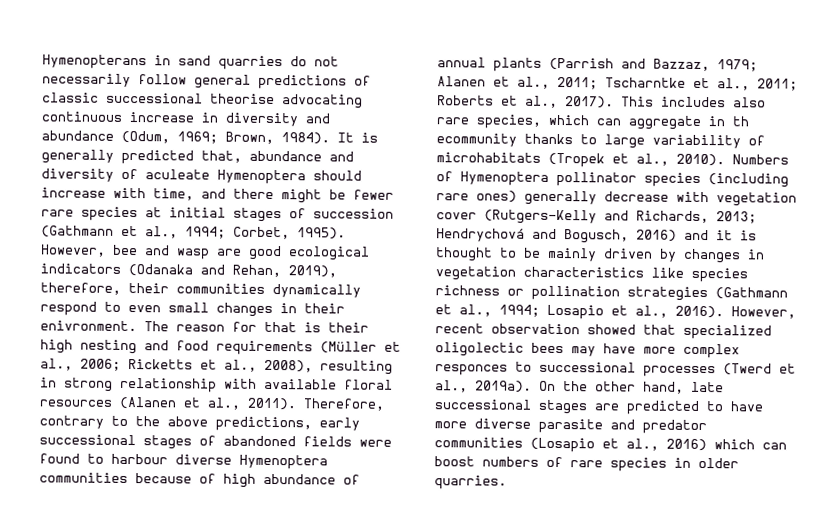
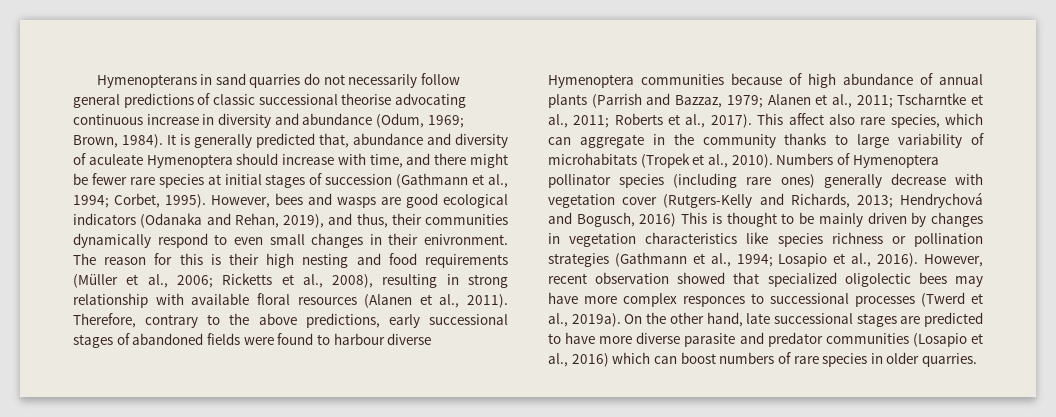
[113,244,210,260] bee and wasp -> [275,193,376,208] bees and wasps
[40,282,121,295] therefore, -> [328,213,388,228] and thus,
[264,321,297,333] that -> [179,253,203,265] this
[661,96,726,108] includes -> [788,113,824,125] affect
[732,116,749,127] [436,133,517,147] th ecommunity -> [673,133,776,148] the community
[684,229,733,241] and it -> [681,212,708,224] This

